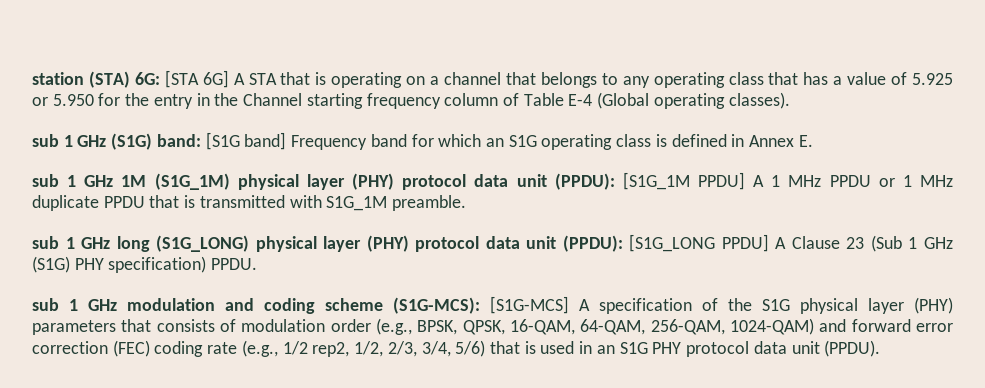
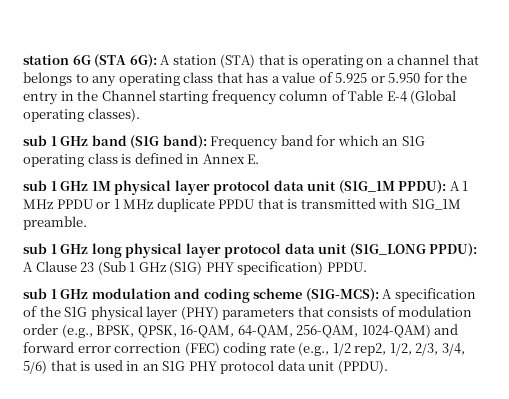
[32,70,277,88] station (STA) 6G: [STA 6G] A STA -> [23,54,256,68] station 6G (STA 6G): A station (STA)
[111,132,287,150] (S1G) band: [S1G band] -> [91,135,207,149] band (S1G band):
[154,172,745,190] (S1G_1M) physical layer (PHY) protocol data unit (PPDU): [S1G_1M PPDU] -> [114,180,447,195] physical layer protocol data unit (S1G_1M PPDU):
[156,234,769,252] (S1G_LONG) physical layer (PHY) protocol data unit (PPDU): [S1G_LONG PPDU] -> [125,243,478,258] physical layer protocol data unit (S1G_LONG PPDU):
[490,296,569,314] [S1G-MCS] -> (379, 295) none

